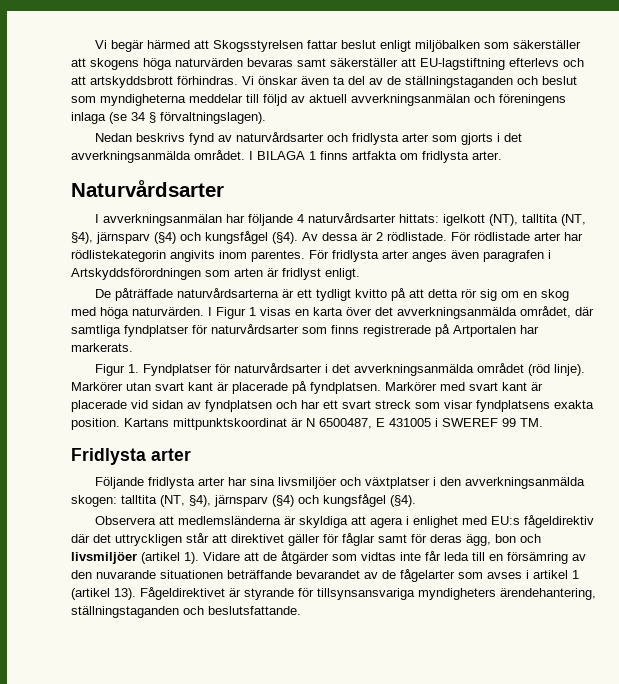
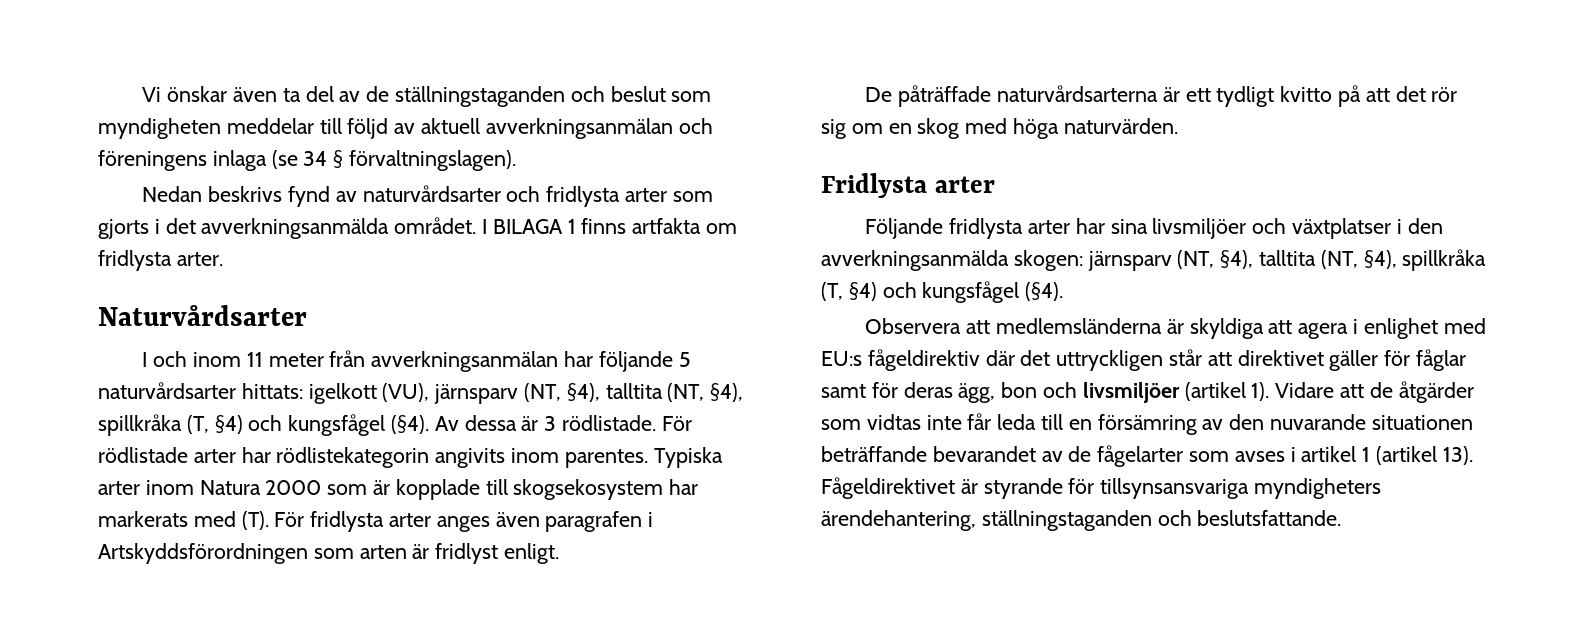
[94,40,581,52] [71,58,584,70] [71,76,254,88] Vi begär härmed att Skogsstyrelsen fattar beslut enligt miljöbalken som säkerställer att skogens höga naturvärden bevaras samt säkerställer att EU-lagstiftning efterlevs och att artskyddsbrott förhindras. Vi -> [142,87,162,102] Vi
[100,94,186,106] myndigheterna -> [98,118,221,139] myndigheten
(99, 218) none -> [153,350,366,367] och inom 11 meter från
[296,214,304,223] 4 -> [678,352,691,367] 5
[488,214,586,226] [71,232,176,244] (NT), talltita (NT, §4), järnsparv (§4) -> [382,383,744,404] [98,414,243,436] (VU), järnsparv (NT, §4), talltita (NT, §4), spillkråka (T, §4)
[376,232,383,241] 2 -> [544,416,557,431] 3
(305, 256) none -> [653,447,723,468] [98,479,699,500] [98,511,269,530] Typiska arter inom Natura 2000 som är kopplade till skogsekosystem har markerats med (T).
[427,289,458,298] detta -> [1395,86,1426,102] det
[208,306,594,319] [71,324,539,337] [71,343,133,352] [94,363,585,376] [71,381,543,394] [71,400,594,412] [71,418,543,430] I Figur 1 visas en karta över det avverkningsanmälda området, där samtliga fyndplatser för naturvårdsarter som finns registrerade på Artportalen har markerats. // Figur 1. Fyndplatser för naturvårdsarter i det avverkningsanmälda området (röd linje). Markörer utan svart kant är placerade på fyndplatsen. Markörer med svart kant är placerade vid sidan av fyndplatsen och har ett svart streck som visar fyndplatsens exakta position. Kartans mittpunktskoordinat är N 6500487, E 431005 i SWEREF 99 TM. -> (1178, 126) none
[121,495,294,507] talltita (NT, §4), järnsparv (§4) -> [1087,249,1487,271] [821,282,877,301] järnsparv (NT, §4), talltita (NT, §4), spillkråka (T, §4)

